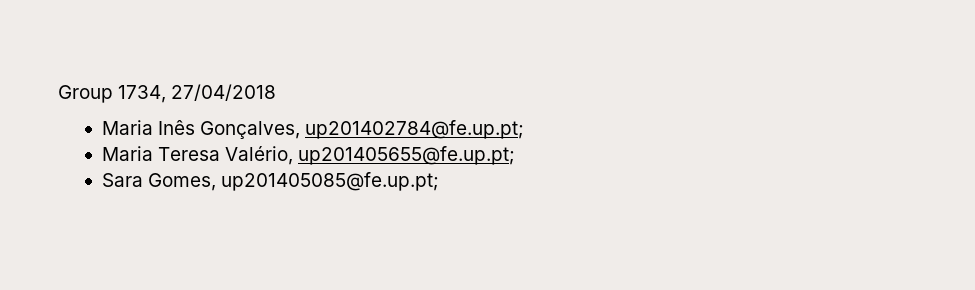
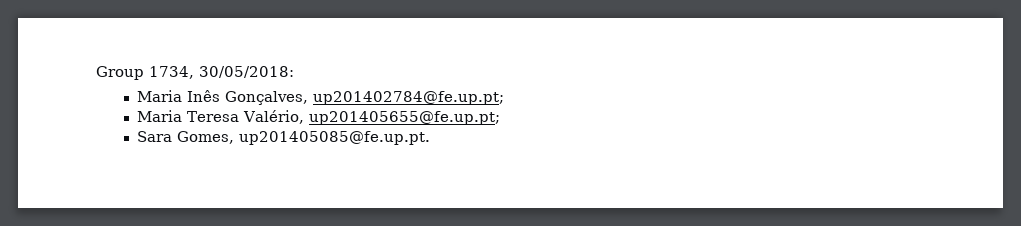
[171,84,277,101] 27/04/2018 -> [199,66,294,78] 30/05/2018:
[221,172,440,191] up201405085@fe.up.pt; -> [239,131,431,145] up201405085@fe.up.pt.

